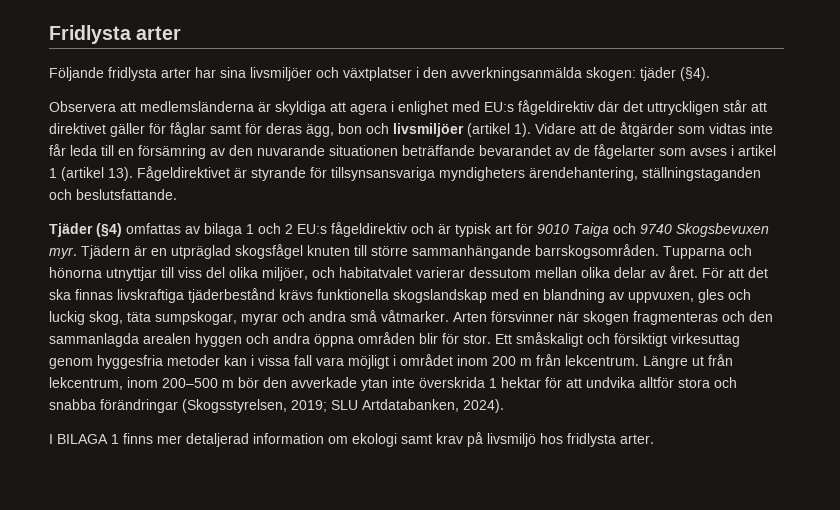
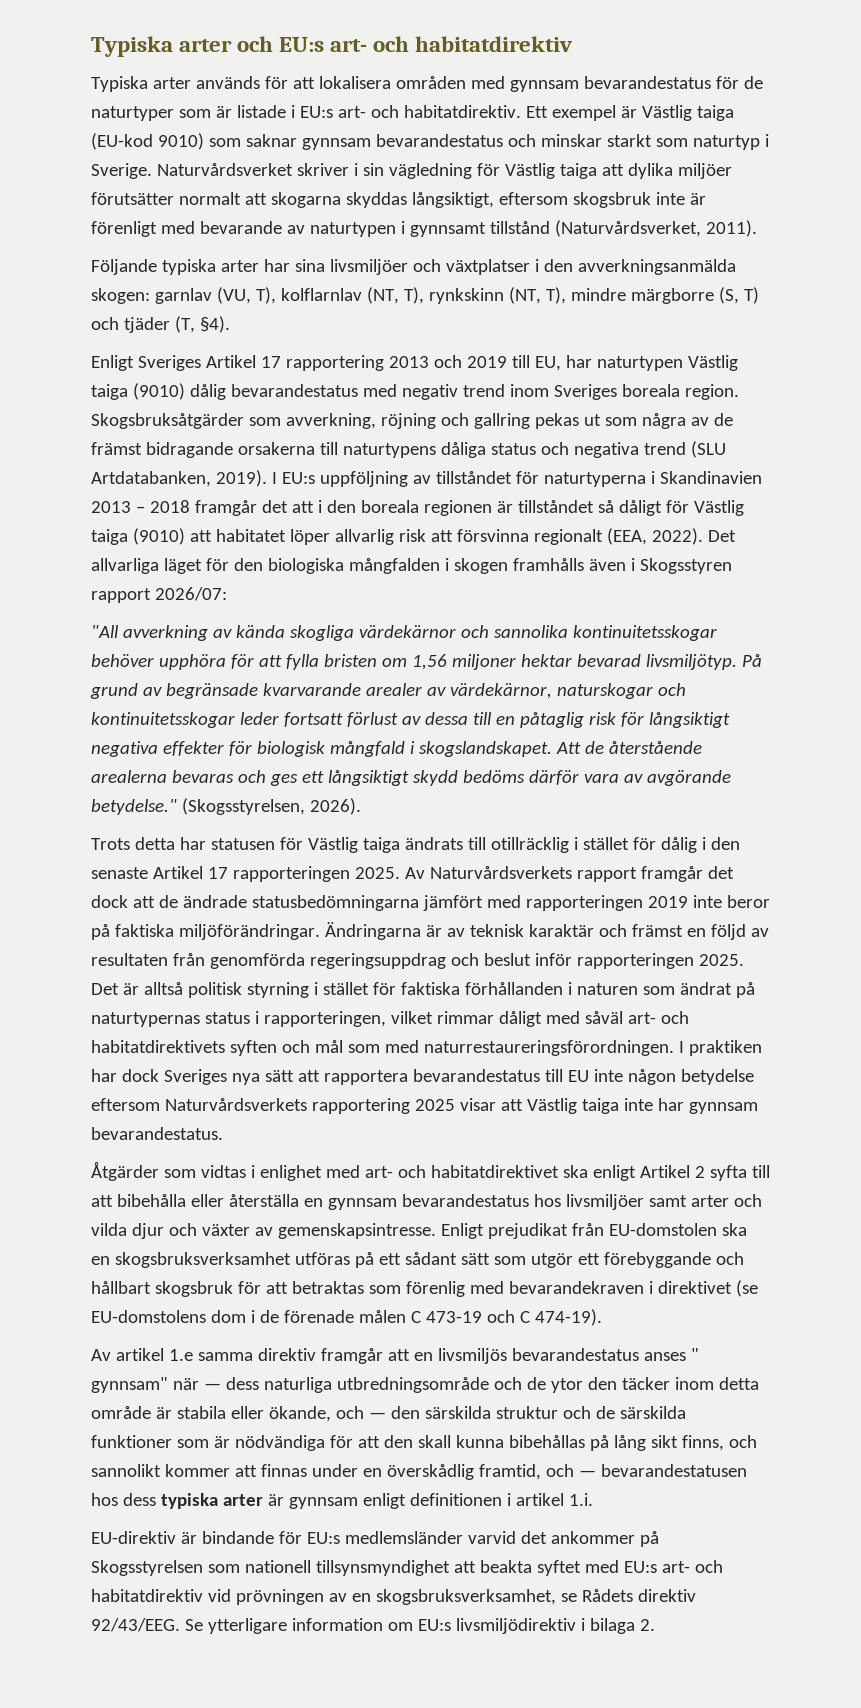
[49,25,182,44] Fridlysta arter -> [91,36,573,57] [91,76,763,92] [91,105,734,121] [91,133,769,150] [91,163,732,179] [91,192,706,208] [91,220,757,237] Typiska arter och EU:s art- och habitatdirektiv // Typiska arter används för att lokalisera områden med gynnsam bevarandestatus för de naturtyper som är listade i EU:s art- och habitatdirektiv. Ett exempel är Västlig taiga (EU-kod 9010) som saknar gynnsam bevarandestatus och minskar starkt som naturtyp i Sverige. Naturvårdsverket skriver i sin vägledning för Västlig taiga att dylika miljöer förutsätter normalt att skogarna skyddas långsiktigt, eftersom skogsbruk inte är förenligt med bevarande av naturtypen i gynnsamt tillstånd (Naturvårdsverket, 2011).
[108,67,157,81] fridlysta -> [161,259,216,275] typiska
[640,67,710,81] [49,100,767,115] [49,122,773,137] [49,144,776,159] [49,166,761,181] [49,189,177,200] [49,222,769,237] [49,244,752,259] [49,266,768,281] [49,288,751,303] [49,310,773,325] [49,332,740,347] [49,354,733,369] [49,377,737,391] [49,399,504,413] [49,432,654,447] tjäder (§4). // Observera att medlemsländerna är skyldiga att agera i enlighet med EU:s fågeldirektiv där det uttryckligen står att direktivet gäller för fåglar samt för deras ägg, bon och livsmiljöer (artikel 1). Vidare att de åtgärder som vidtas inte får leda till en försämring av den nuvarande situationen beträffande bevarandet av de fågelarter som avses i artikel 1 (artikel 13). Fågeldirektivet är styrande för tillsynsansvariga myndigheters ärendehantering, ställningstaganden och beslutsfattande. // Tjäder (§4) omfattas av bilaga 1 och 2 EU:s fågeldirektiv och är typisk art för 9010 Taiga och 9740 Skogsbevuxen myr. Tjädern är en utpräglad skogsfågel knuten till större sammanhängande barrskogsområden. Tupparna och hönorna utnyttjar till viss del olika miljöer, och habitatvalet varierar dessutom mellan olika delar av året. För att det ska finnas livskraftiga tjäderbestånd krävs funktionella skogslandskap med en blandning av uppvuxen, gles och luckig skog, täta sumpskogar, myrar och andra små våtmarker. Arten försvinner när skogen fragmenteras och den sammanlagda arealen hyggen och andra öppna områden blir för stor. Ett småskaligt och försiktigt virkesuttag genom hyggesfria metoder kan i vissa fall vara möjligt i området inom 200 m från lekcentrum. Längre ut från lekcentrum, inom 200–500 m bör den avverkade ytan inte överskrida 1 hektar för att undvika alltför stora och snabba förändringar (Skogsstyrelsen, 2019; SLU Artdatabanken, 2024). // I BILAGA 1 finns mer detaljerad information om ekologi samt krav på livsmiljö hos fridlysta arter. -> [154,287,759,304] [91,316,230,333] [91,355,738,371] [91,383,739,400] [91,413,733,429] [91,441,726,458] [91,470,762,487] [91,500,744,516] [91,528,736,545] [91,558,732,574] [91,587,227,603] [91,625,717,641] [91,654,762,670] [90,683,686,699] [91,712,730,728] [91,741,702,757] [91,770,731,786] [91,798,361,815] [91,837,740,853] [91,866,734,882] [91,895,770,911] [91,922,769,940] [91,953,744,969] [91,982,755,998] [91,1011,689,1027] [91,1040,762,1056] [91,1069,754,1085] [91,1098,758,1114] [91,1127,223,1140] [91,1161,770,1181] [91,1194,762,1210] [91,1223,747,1239] [91,1252,744,1268] [91,1280,758,1297] [91,1309,602,1326] [91,1348,699,1364] [91,1377,759,1393] [91,1406,686,1422] [91,1435,757,1451] [91,1464,747,1480] [91,1493,593,1509] [91,1531,659,1547] [91,1560,723,1576] [91,1589,696,1605] [91,1618,655,1634] garnlav (VU, T), kolflarnlav (NT, T), rynkskinn (NT, T), mindre märgborre (S, T) och tjäder (T, §4). // Enligt Sveriges Artikel 17 rapportering 2013 och 2019 till EU, har naturtypen Västlig taiga (9010) dålig bevarandestatus med negativ trend inom Sveriges boreala region. Skogsbruksåtgärder som avverkning, röjning och gallring pekas ut som några av de främst bidragande orsakerna till naturtypens dåliga status och negativa trend (SLU Artdatabanken, 2019). I EU:s uppföljning av tillståndet för naturtyperna i Skandinavien 2013 – 2018 framgår det att i den boreala regionen är tillståndet så dåligt för Västlig taiga (9010) att habitatet löper allvarlig risk att försvinna regionalt (EEA, 2022). Det allvarliga läget för den biologiska mångfalden i skogen framhålls även i Skogsstyren rapport 2026/07: // "All avverkning av kända skogliga värdekärnor och sannolika kontinuitetsskogar behöver upphöra för att fylla bristen om 1,56 miljoner hektar bevarad livsmiljötyp. På grund av begränsade kvarvarande arealer av värdekärnor, naturskogar och kontinuitetsskogar leder fortsatt förlust av dessa till en påtaglig risk för långsiktigt negativa effekter för biologisk mångfald i skogslandskapet. Att de återstående arealerna bevaras och ges ett långsiktigt skydd bedöms därför vara av avgörande betydelse." (Skogsstyrelsen, 2026). // Trots detta har statusen för Västlig taiga ändrats till otillräcklig i stället för dålig i den senaste Artikel 17 rapporteringen 2025. Av Naturvårdsverkets rapport framgår det dock att de ändrade statusbedömningarna jämfört med rapporteringen 2019 inte beror på faktiska miljöförändringar. Ändringarna är av teknisk karaktär och främst en följd av resultaten från genomförda regeringsuppdrag och beslut inför rapporteringen 2025. Det är alltså politisk styrning i stället för faktiska förhållanden i naturen som ändrat på naturtypernas status i rapporteringen, vilket rimmar dåligt med såväl art- och habitatdirektivets syften och mål som med naturrestaureringsförordningen. I praktiken har dock Sveriges nya sätt att rapportera bevarandestatus till EU inte någon betydelse eftersom Naturvårdsverkets rapportering 2025 visar att Västlig taiga inte har gynnsam bevarandestatus. // Åtgärder som vidtas i enlighet med art- och habitatdirektivet ska enligt Artikel 2 syfta till att bibehålla eller återställa en gynnsam bevarandestatus hos livsmiljöer samt arter och vilda djur och växter av gemenskapsintresse. Enligt prejudikat från EU-domstolen ska en skogsbruksverksamhet utföras på ett sådant sätt som utgör ett förebyggande och hållbart skogsbruk för att betraktas som förenlig med bevarandekraven i direktivet (se EU-domstolens dom i de förenade målen C 473-19 och C 474-19). // Av artikel 1.e samma direktiv framgår att en livsmiljös bevarandestatus anses " gynnsam" när — dess naturliga utbredningsområde och de ytor den täcker inom detta område är stabila eller ökande, och — den särskilda struktur och de särskilda funktioner som är nödvändiga för att den skall kunna bibehållas på lång sikt finns, och sannolikt kommer att finnas under en överskådlig framtid, och — bevarandestatusen hos dess typiska arter är gynnsam enligt definitionen i artikel 1.i. // EU-direktiv är bindande för EU:s medlemsländer varvid det ankommer på Skogsstyrelsen som nationell tillsynsmyndighet att beakta syftet med EU:s art- och habitatdirektiv vid prövningen av en skogsbruksverksamhet, se Rådets direktiv 92/43/EEG. Se ytterligare information om EU:s livsmiljödirektiv i bilaga 2.

